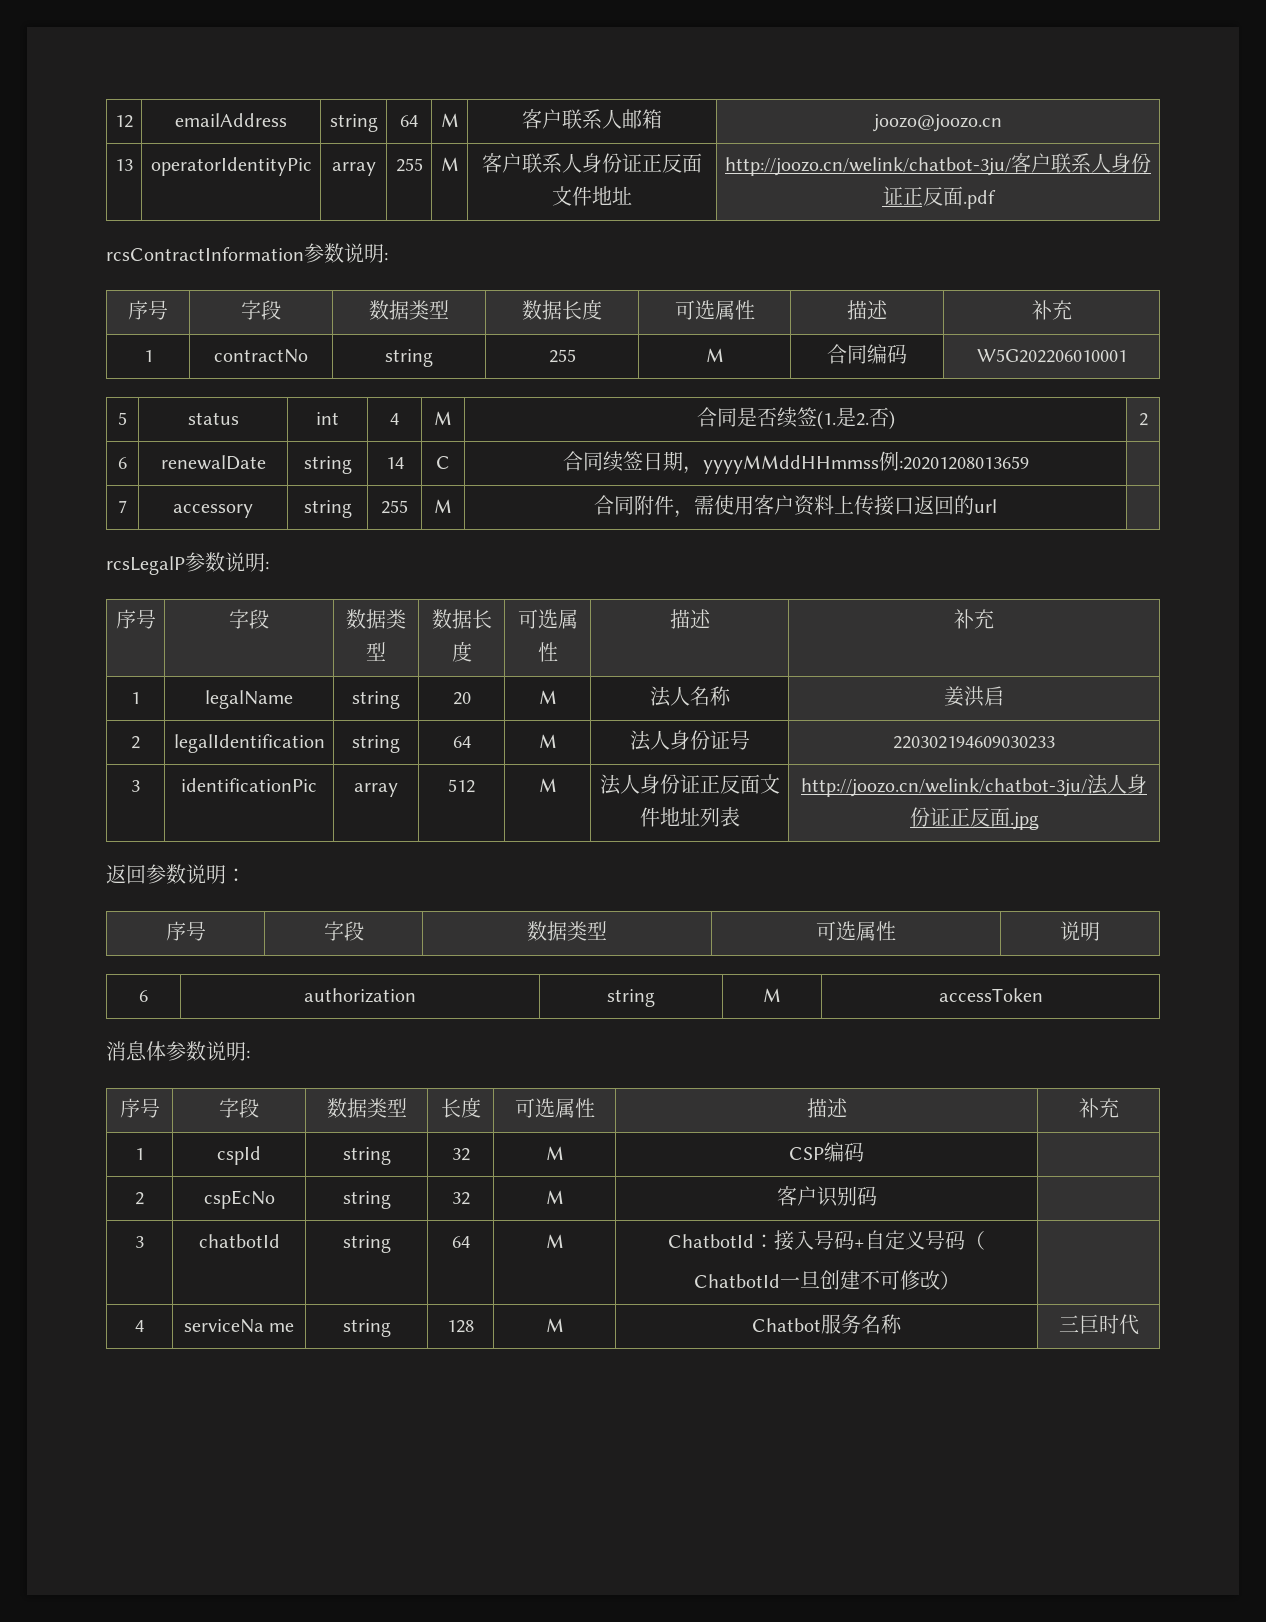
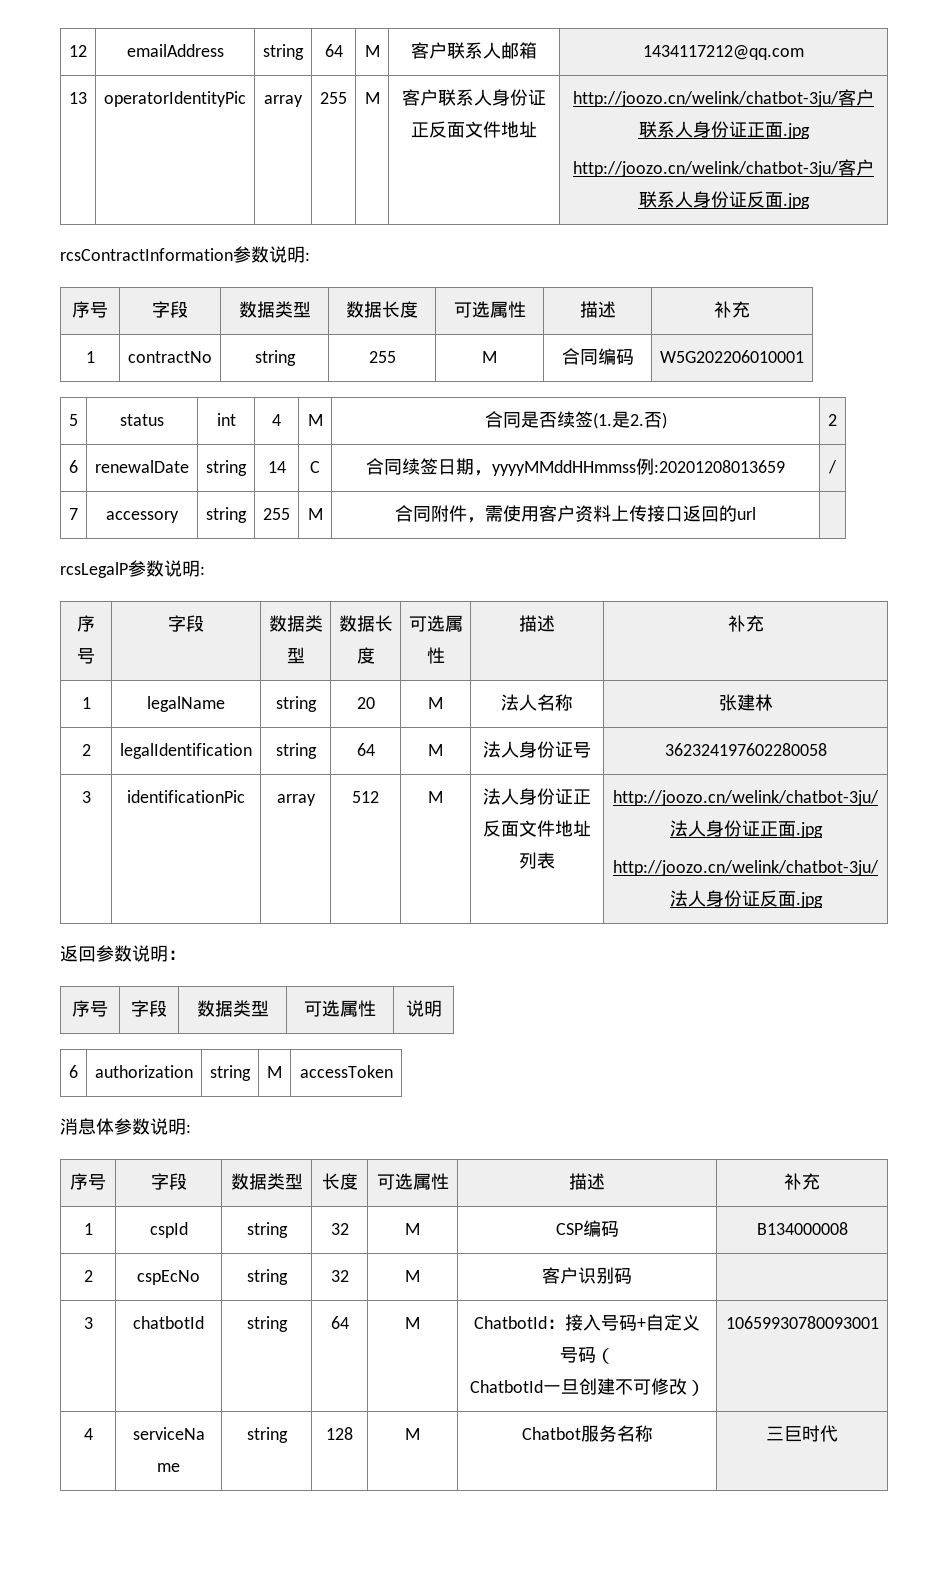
[873,114,1002,132] joozo@joozo.cn -> [643,45,804,60] 1434117212@qq.com
[922,186,996,209] 反面.pdf -> [764,122,810,139] [573,159,874,177] [638,191,810,209] 面.jpg // http://joozo.cn/welink/chatbot-3ju/客户联系人身份证反面.jpg
(1029, 463) none -> [828,460,837,474] /
[944,686,1004,707] 姜洪启 -> [718,694,773,711] 张建林
[893,736,1055,749] 220302194609030233 -> [664,743,827,756] 362324197602280058
(970, 817) none -> [777,821,823,838] [613,860,879,876] [669,890,760,907] 面.jpg // http://joozo.cn/welink/chatbot-3ju/法人身份证
(864, 1152) none -> [756,1222,848,1235] B134000008
(960, 1280) none -> [725,1316,879,1329] 10659930780093001

